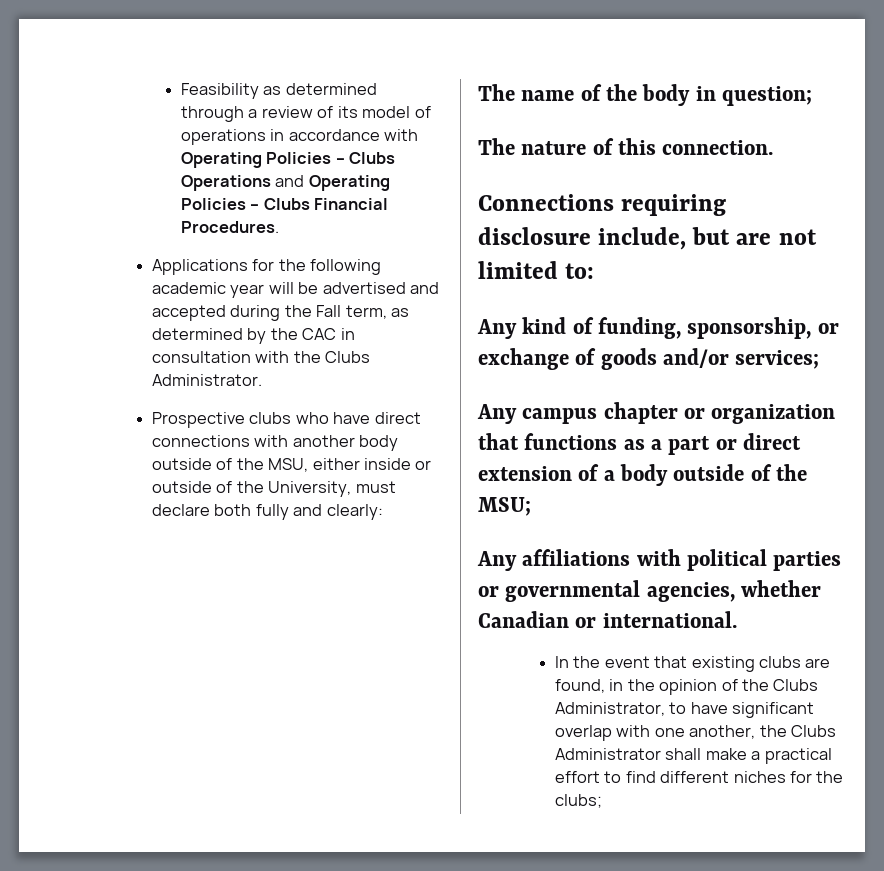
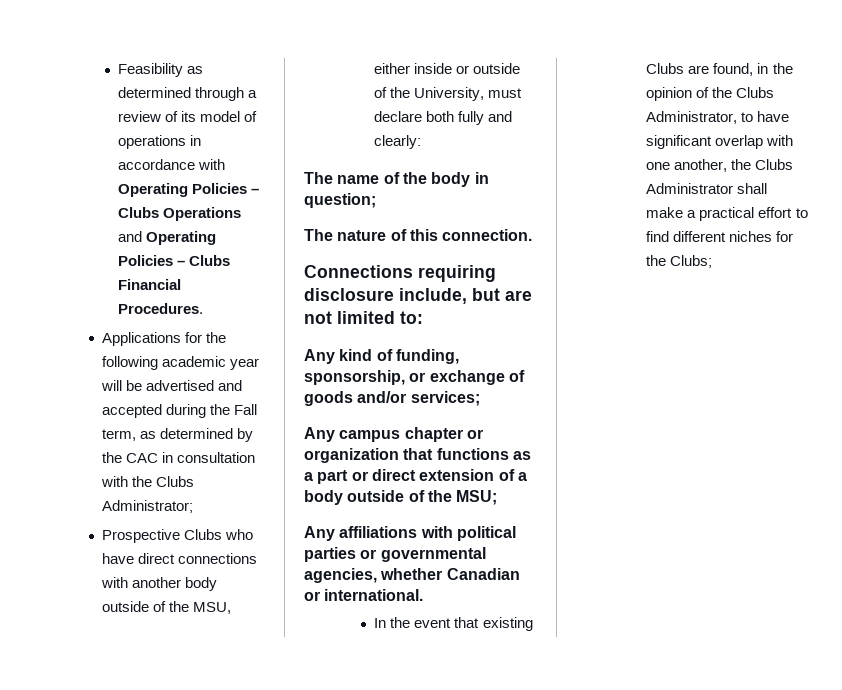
[151,374,262,386] Administrator. -> [102,500,194,513] Administrator;
[249,412,292,424] clubs -> [184,529,223,540] Clubs
[759,656,802,668] clubs -> [646,63,685,74] Clubs
[554,794,602,808] clubs; -> [670,255,713,268] Clubs;

